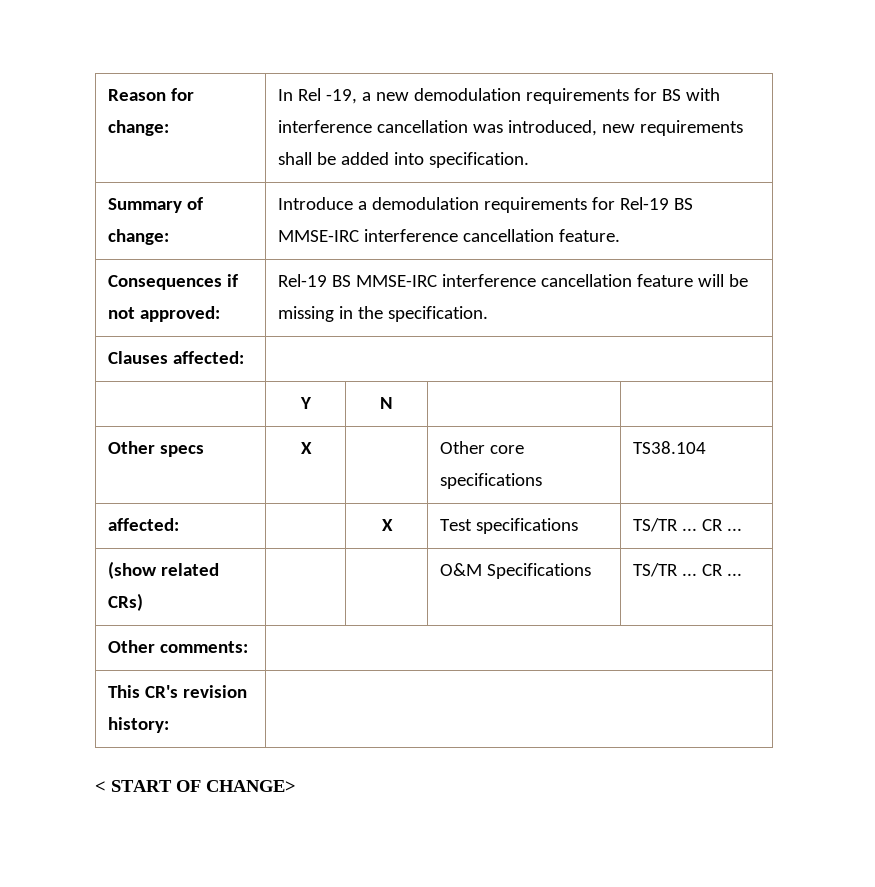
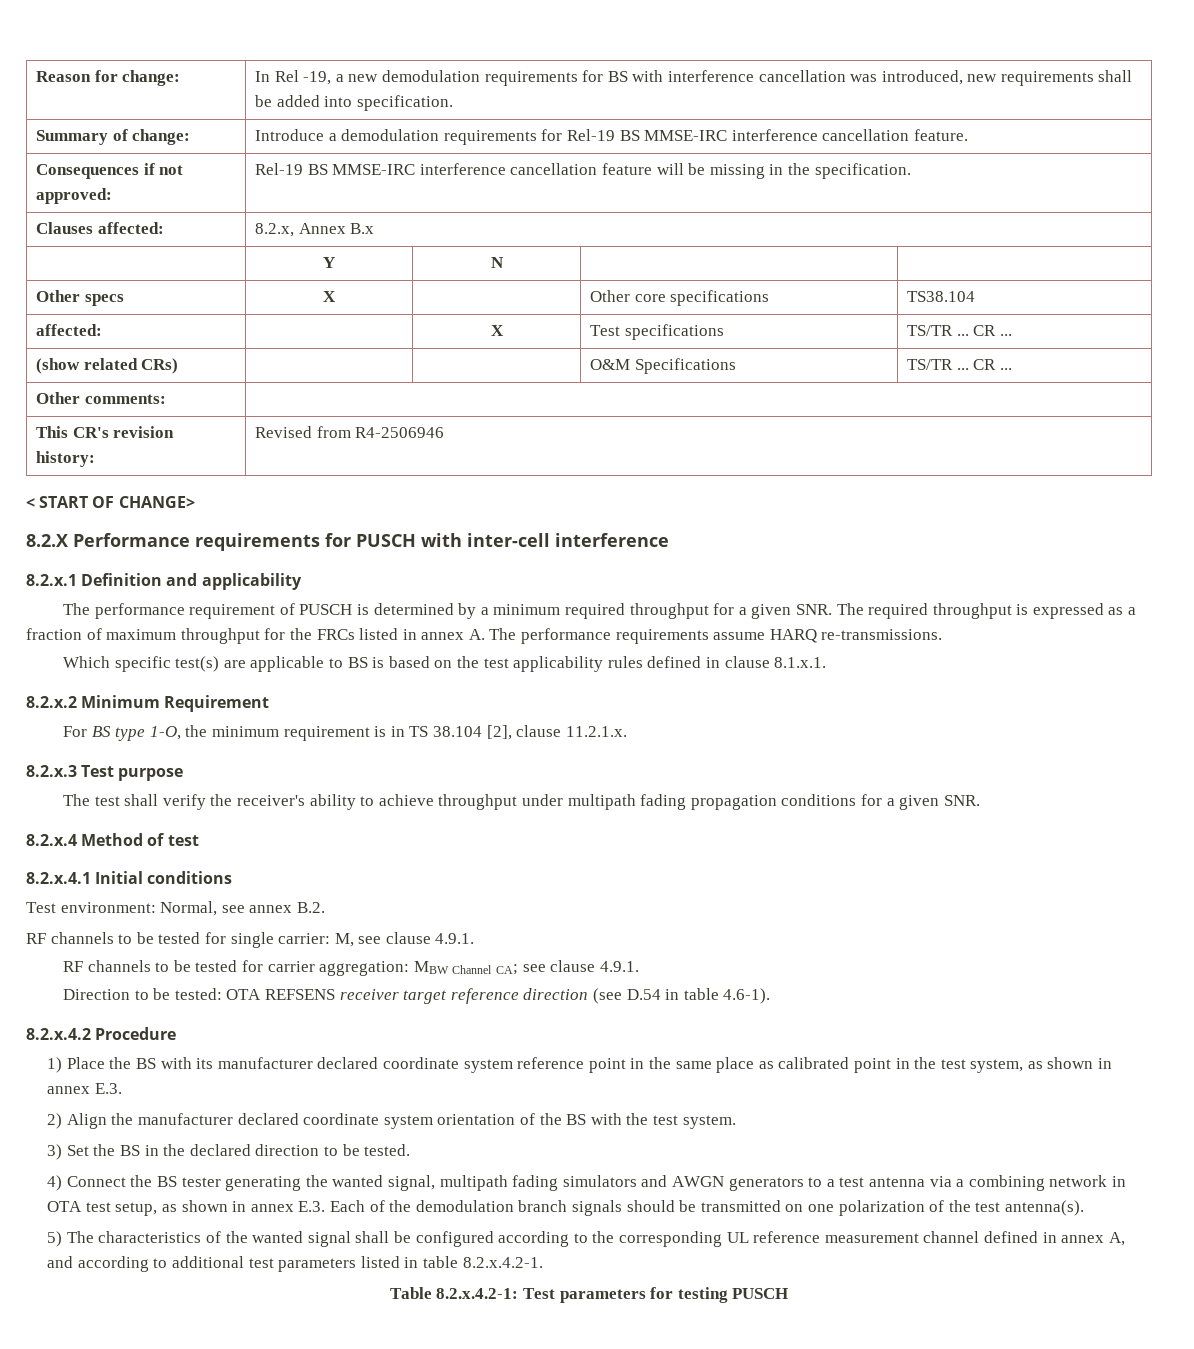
(245, 357) none -> [255,223,375,237] 8.2.x, Annex B.x
(170, 725) none -> [255,426,445,438] Revised from R4-2506946
(296, 786) none -> [26,533,669,551] [26,573,302,590] [63,603,1137,619] [26,628,943,644] [63,656,827,672] [26,695,270,712] [63,725,627,741] [26,765,184,781] [63,794,980,810] [26,833,199,846] [26,871,233,884] [26,901,325,916] [26,932,475,948] [63,960,639,976] [63,988,771,1004] [26,1027,177,1040] [47,1057,1113,1073] [47,1083,122,1094] [47,1113,736,1129] [47,1144,411,1160] [47,1175,1126,1191] [47,1200,1084,1216] [47,1231,1125,1247] [47,1256,543,1272] [389,1287,789,1303] // 8.2.X Performance requirements for PUSCH with inter-cell interference // 8.2.x.1 Definition and applicability // The performance requirement of PUSCH is determined by a minimum required throughput for a given SNR. The required throughput is expressed as a fraction of maximum throughput for the FRCs listed in annex A. The performance requirements assume HARQ re-transmissions. // Which specific test(s) are applicable to BS is based on the test applicability rules defined in clause 8.1.x.1. // 8.2.x.2 Minimum Requirement // For BS type 1-O, the minimum requirement is in TS 38.104 [2], clause 11.2.1.x. // 8.2.x.3 Test purpose // The test shall verify the receiver's ability to achieve throughput under multipath fading propagation conditions for a given SNR. // 8.2.x.4 Method of test // 8.2.x.4.1 Initial conditions // Test environment: Normal, see annex B.2. // RF channels to be tested for single carrier: M, see clause 4.9.1. // RF channels to be tested for carrier aggregation: MBW Channel CA; see clause 4.9.1. // Direction to be tested: OTA REFSENS receiver target reference direction (see D.54 in table 4.6-1). // 8.2.x.4.2 Procedure // 1) Place the BS with its manufacturer declared coordinate system reference point in the same place as calibrated point in the test system, as shown in annex E.3. // 2) Align the manufacturer declared coordinate system orientation of the BS with the test system. // 3) Set the BS in the declared direction to be tested. // 4) Connect the BS tester generating the wanted signal, multipath fading simulators and AWGN generators to a test antenna via a combining network in OTA test setup, as shown in annex E.3. Each of the demodulation branch signals should be transmitted on one polarization of the test antenna(s). // 5) The characteristics of the wanted signal shall be configured according to the corresponding UL reference measurement channel defined in annex A, and according to additional test parameters listed in table 8.2.x.4.2-1. // Table 8.2.x.4.2-1: Test parameters for testing PUSCH

